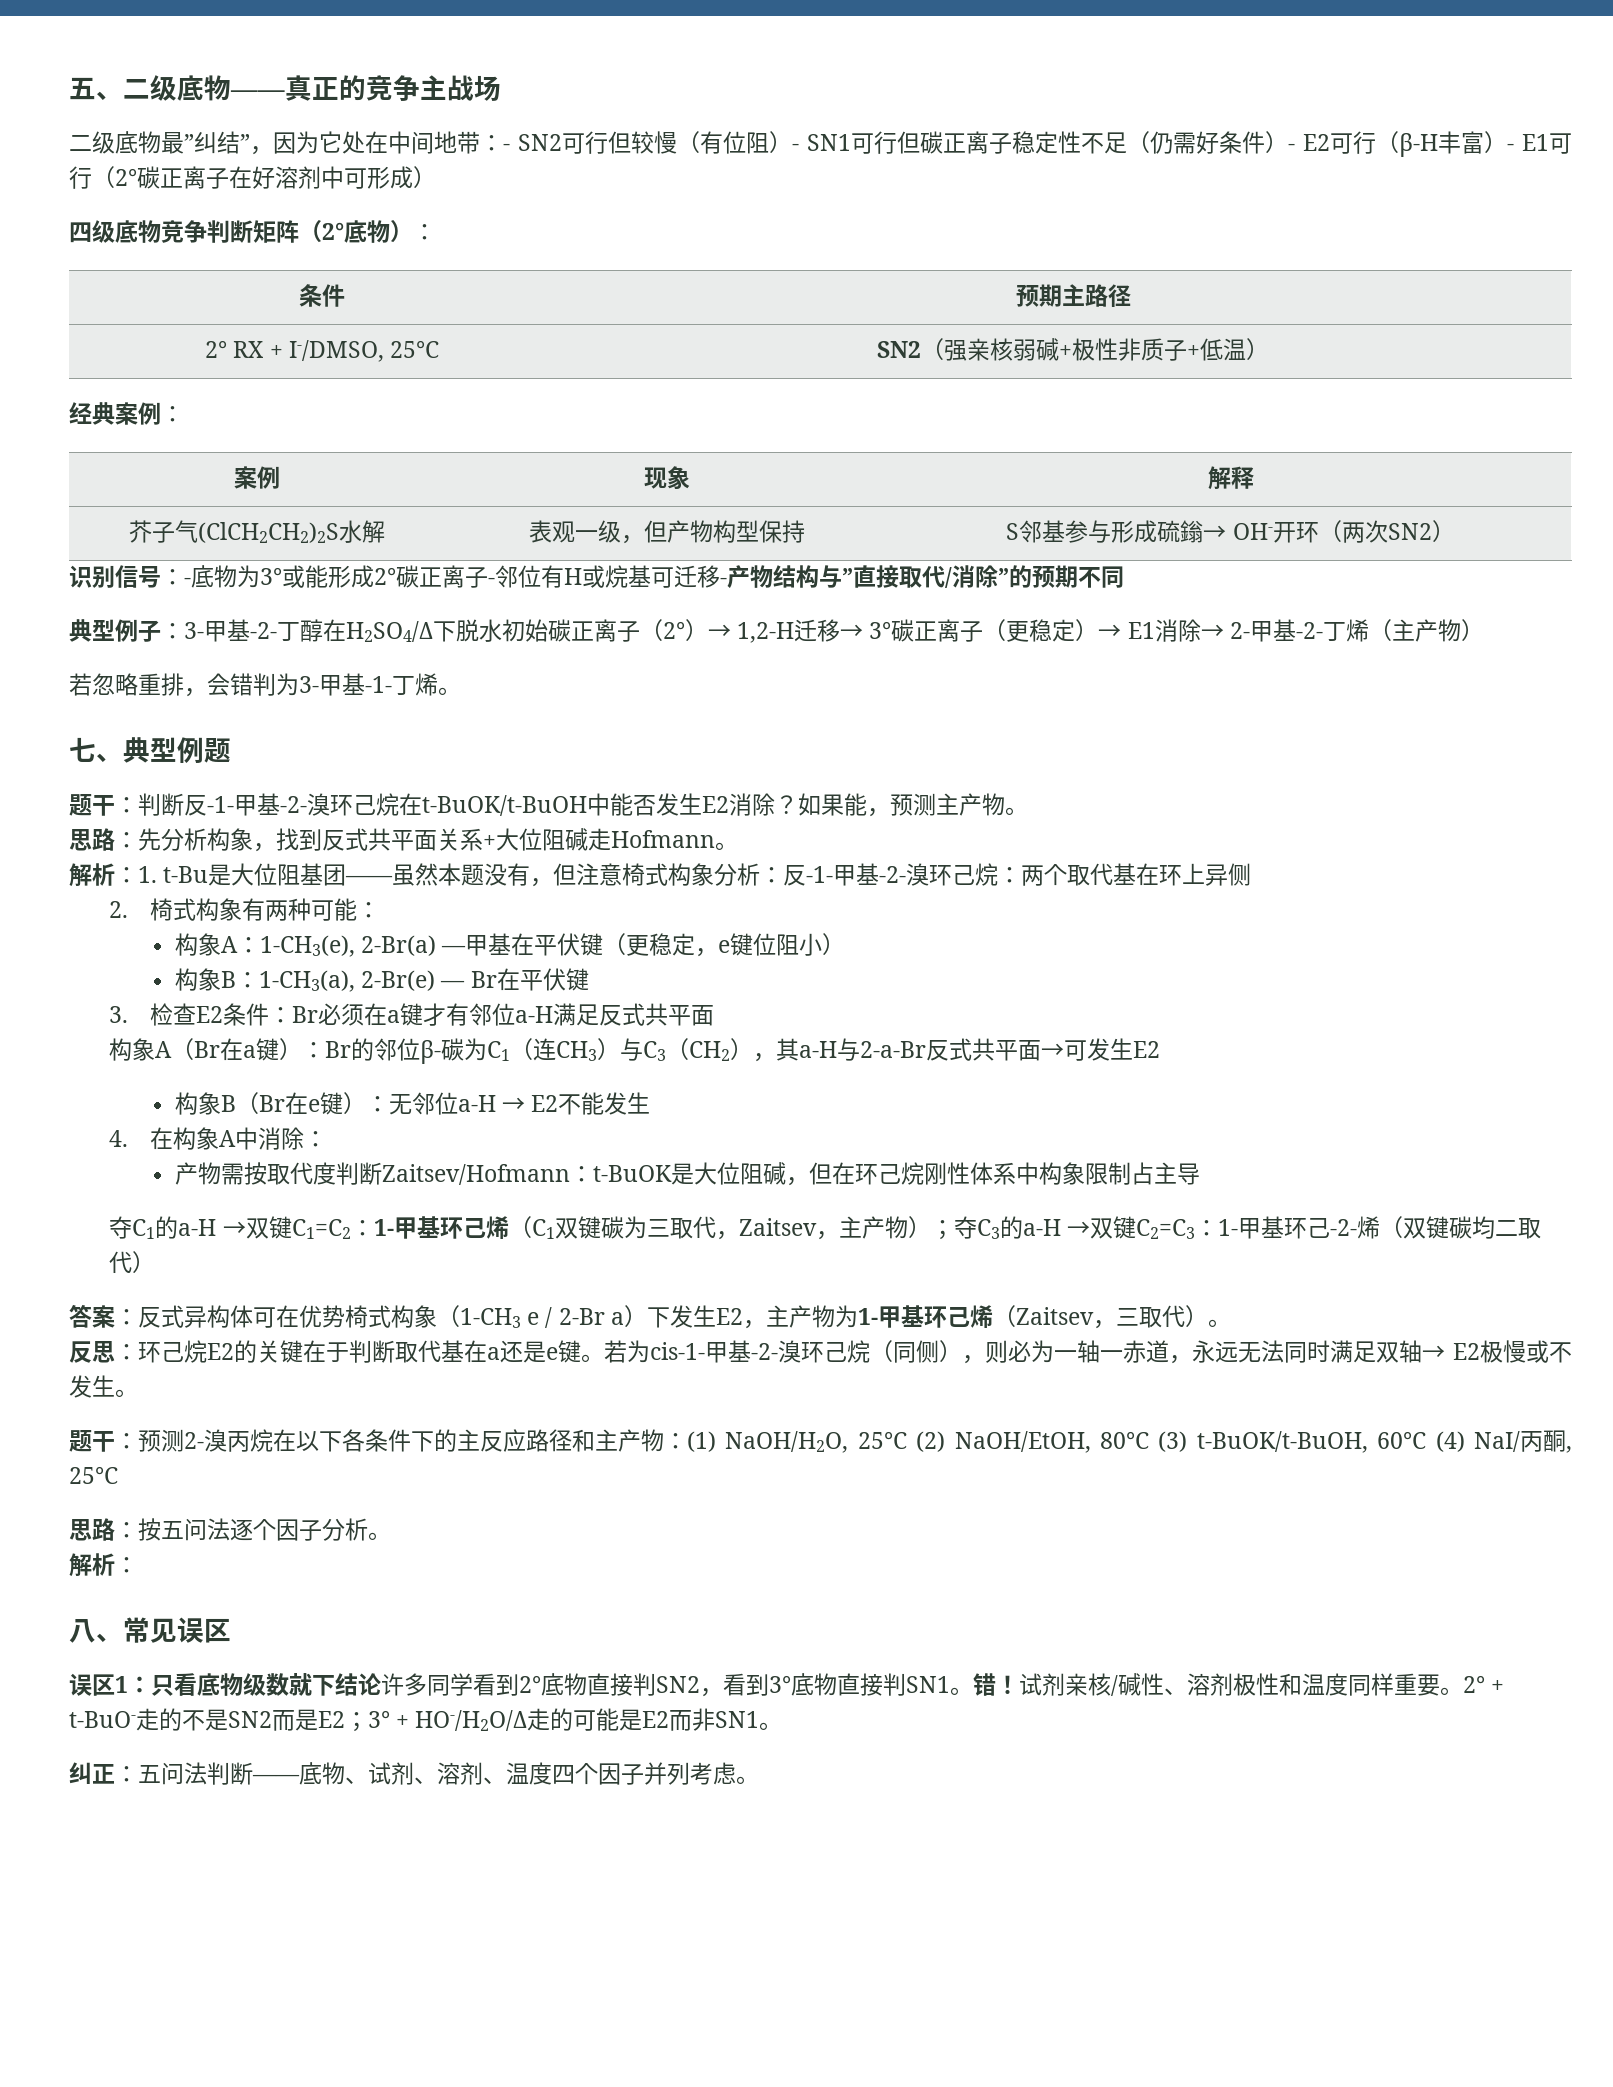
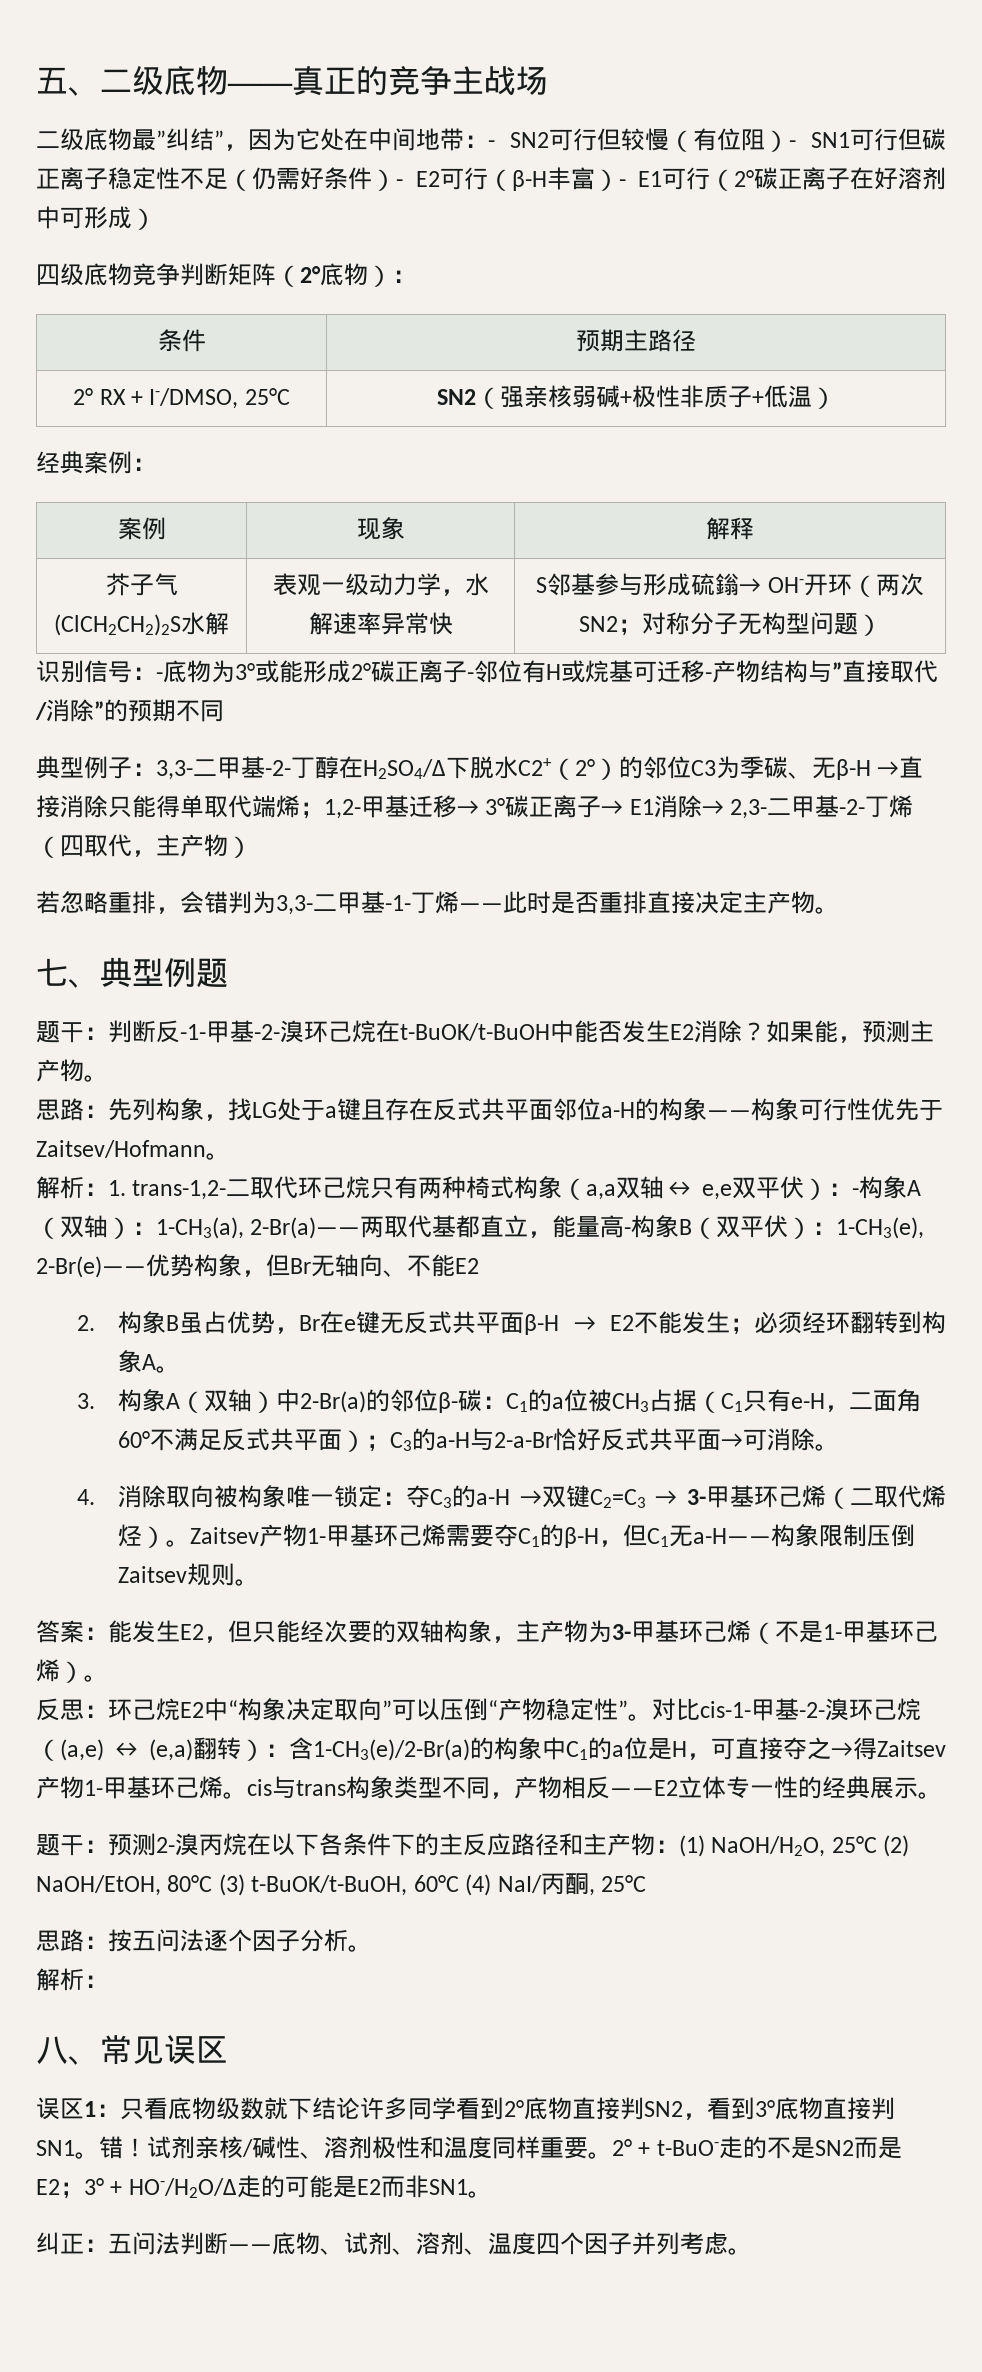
[621,520,805,544] ，但产物构型保持 -> [368,573,489,596] [308,612,453,635] 动力学，水解速率异常快
(1432, 531) none -> [617,612,858,636] ；对称分子无构型问题
[184,622,204,639] 3- -> [156,759,217,780] 3,3-二
[502,619,795,643] 初始碳正离子（2°）→ 1,2-H -> [518,756,924,780] [36,795,409,819] C2+（2°）的邻位C3为季碳、无β-H →直接消除只能得单取代端烯；1,2-甲基
[983,619,1099,642] （更稳定） -> (602, 807) none
[1229,622,1250,639] 2- -> [730,798,792,819] 2,3-二
(1392, 630) none -> [60,834,156,857] 四取代，
[299,676,319,693] 3- -> [276,894,337,915] 3,3-二
(438, 684) none -> [459,891,815,914] ——此时是否重排直接决定主产物
[161,828,207,851] 分析 -> [132,1098,156,1121] 列
[299,828,738,851] [69,863,1252,887] [109,898,380,921] [174,933,846,957] [174,968,589,992] [109,1003,714,1026] [109,1038,800,1064] 到反式共平面关系+大位阻碱走Hofmann。 // 解析：1. t-Bu是大位阻基团——虽然本题没有，但注意椅式构象分析：反-1-甲基-2-溴环己烷：两个取代基在环上异侧 // 2.椅式构象有两种可能： // 构象A：1-CH3(e), 2-Br(a) —甲基在平伏键（更稳定，e键位阻小） // 构象B：1-CH3(a), 2-Br(e) — Br在平伏键 // 3.检查E2条件：Br必须在a键才有邻位a-H满足反式共平面 // 构象A（Br在a键）：Br的邻位β-碳为C1（连CH3）与C3（CH2），其 -> [252,1098,943,1121] [36,1140,230,1160] [36,1176,921,1200] [36,1215,925,1239] [36,1254,479,1278] [77,1311,946,1335] [118,1350,181,1373] [77,1389,922,1413] [118,1428,437,1452] LG处于a键且存在反式共平面邻位a-H的构象——构象可行性优先于Zaitsev/Hofmann。 // 解析：1. trans-1,2-二取代环己烷只有两种椅式构象（a,a双轴↔ e,e双平伏）：-构象A（双轴）：1-CH3(a), 2-Br(a)——两取代基都直立，能量高-构象B（双平伏）：1-CH3(e), 2-Br(e)——优势构象，但Br无轴向、不能E2 // 2.构象B虽占优势，Br在e键无反式共平面β-H → E2不能发生；必须经环翻转到构象A。 // 3.构象A（双轴）中2-Br(a)的邻位β-碳：C1的a位被CH3占据（C1只有e-H，二面角60°不满足反式共平面）；C3的
(927, 1049) none -> [553,1428,602,1451] 恰好
[1087,1038,1161,1061] [174,1092,651,1115] [109,1127,327,1150] [174,1162,1200,1186] [109,1216,954,1240] 发生E2 // 构象B（Br在e键）：无邻位a-H → E2不能发生 // 4.在构象A中消除： // 产物需按取代度判断Zaitsev/Hofmann：t-BuOK是大位阻碱，但在环己烷刚性体系中构象限制占主导 // 夺C1的a-H →双键C1=C2：1-甲基环己烯（C1双键碳为三取代，Zaitsev，主产物）； -> [767,1428,840,1451] [77,1485,407,1508] 消除。 // 4.消除取向被构象唯一锁定：
[1194,1216,1541,1239] [109,1251,156,1274] [69,1304,1185,1329] ：1-甲基环己-2-烯（双键碳均二取代） // 答案：反式异构体可在优势椅式构象（1-CH3 e / 2-Br a）下发生E2，主产物为1-甲基环己烯（Zaitsev，三取代 -> [655,1485,946,1509] [118,1524,916,1548] [118,1563,260,1586] [36,1620,938,1644] [36,1659,60,1682] → 3-甲基环己烯（二取代烯烃）。Zaitsev产物1-甲基环己烯需要夺C1的β-H，但C1无a-H——构象限制压倒Zaitsev规则。 // 答案：能发生E2，但只能经次要的双轴构象，主产物为3-甲基环己烯（不是1-甲基环己烯
[234,1340,650,1363] 的关键在于判断取代基在a还是e键。若为 -> [204,1698,700,1721] 中“构象决定取向”可以压倒“产物稳定性”。对比
[893,1340,1572,1364] [69,1375,115,1398] 同侧），则必为一轴一赤道，永远无法同时满足双轴→ E2极慢或不发生 -> [60,1737,946,1761] [36,1776,918,1799] (a,e) ↔ (e,a)翻转）：含1-CH3(e)/2-Br(a)的构象中C1的a位是H，可直接夺之→得Zaitsev产物1-甲基环己烯。cis与trans构象类型不同，产物相反——E2立体专一性的经典展示

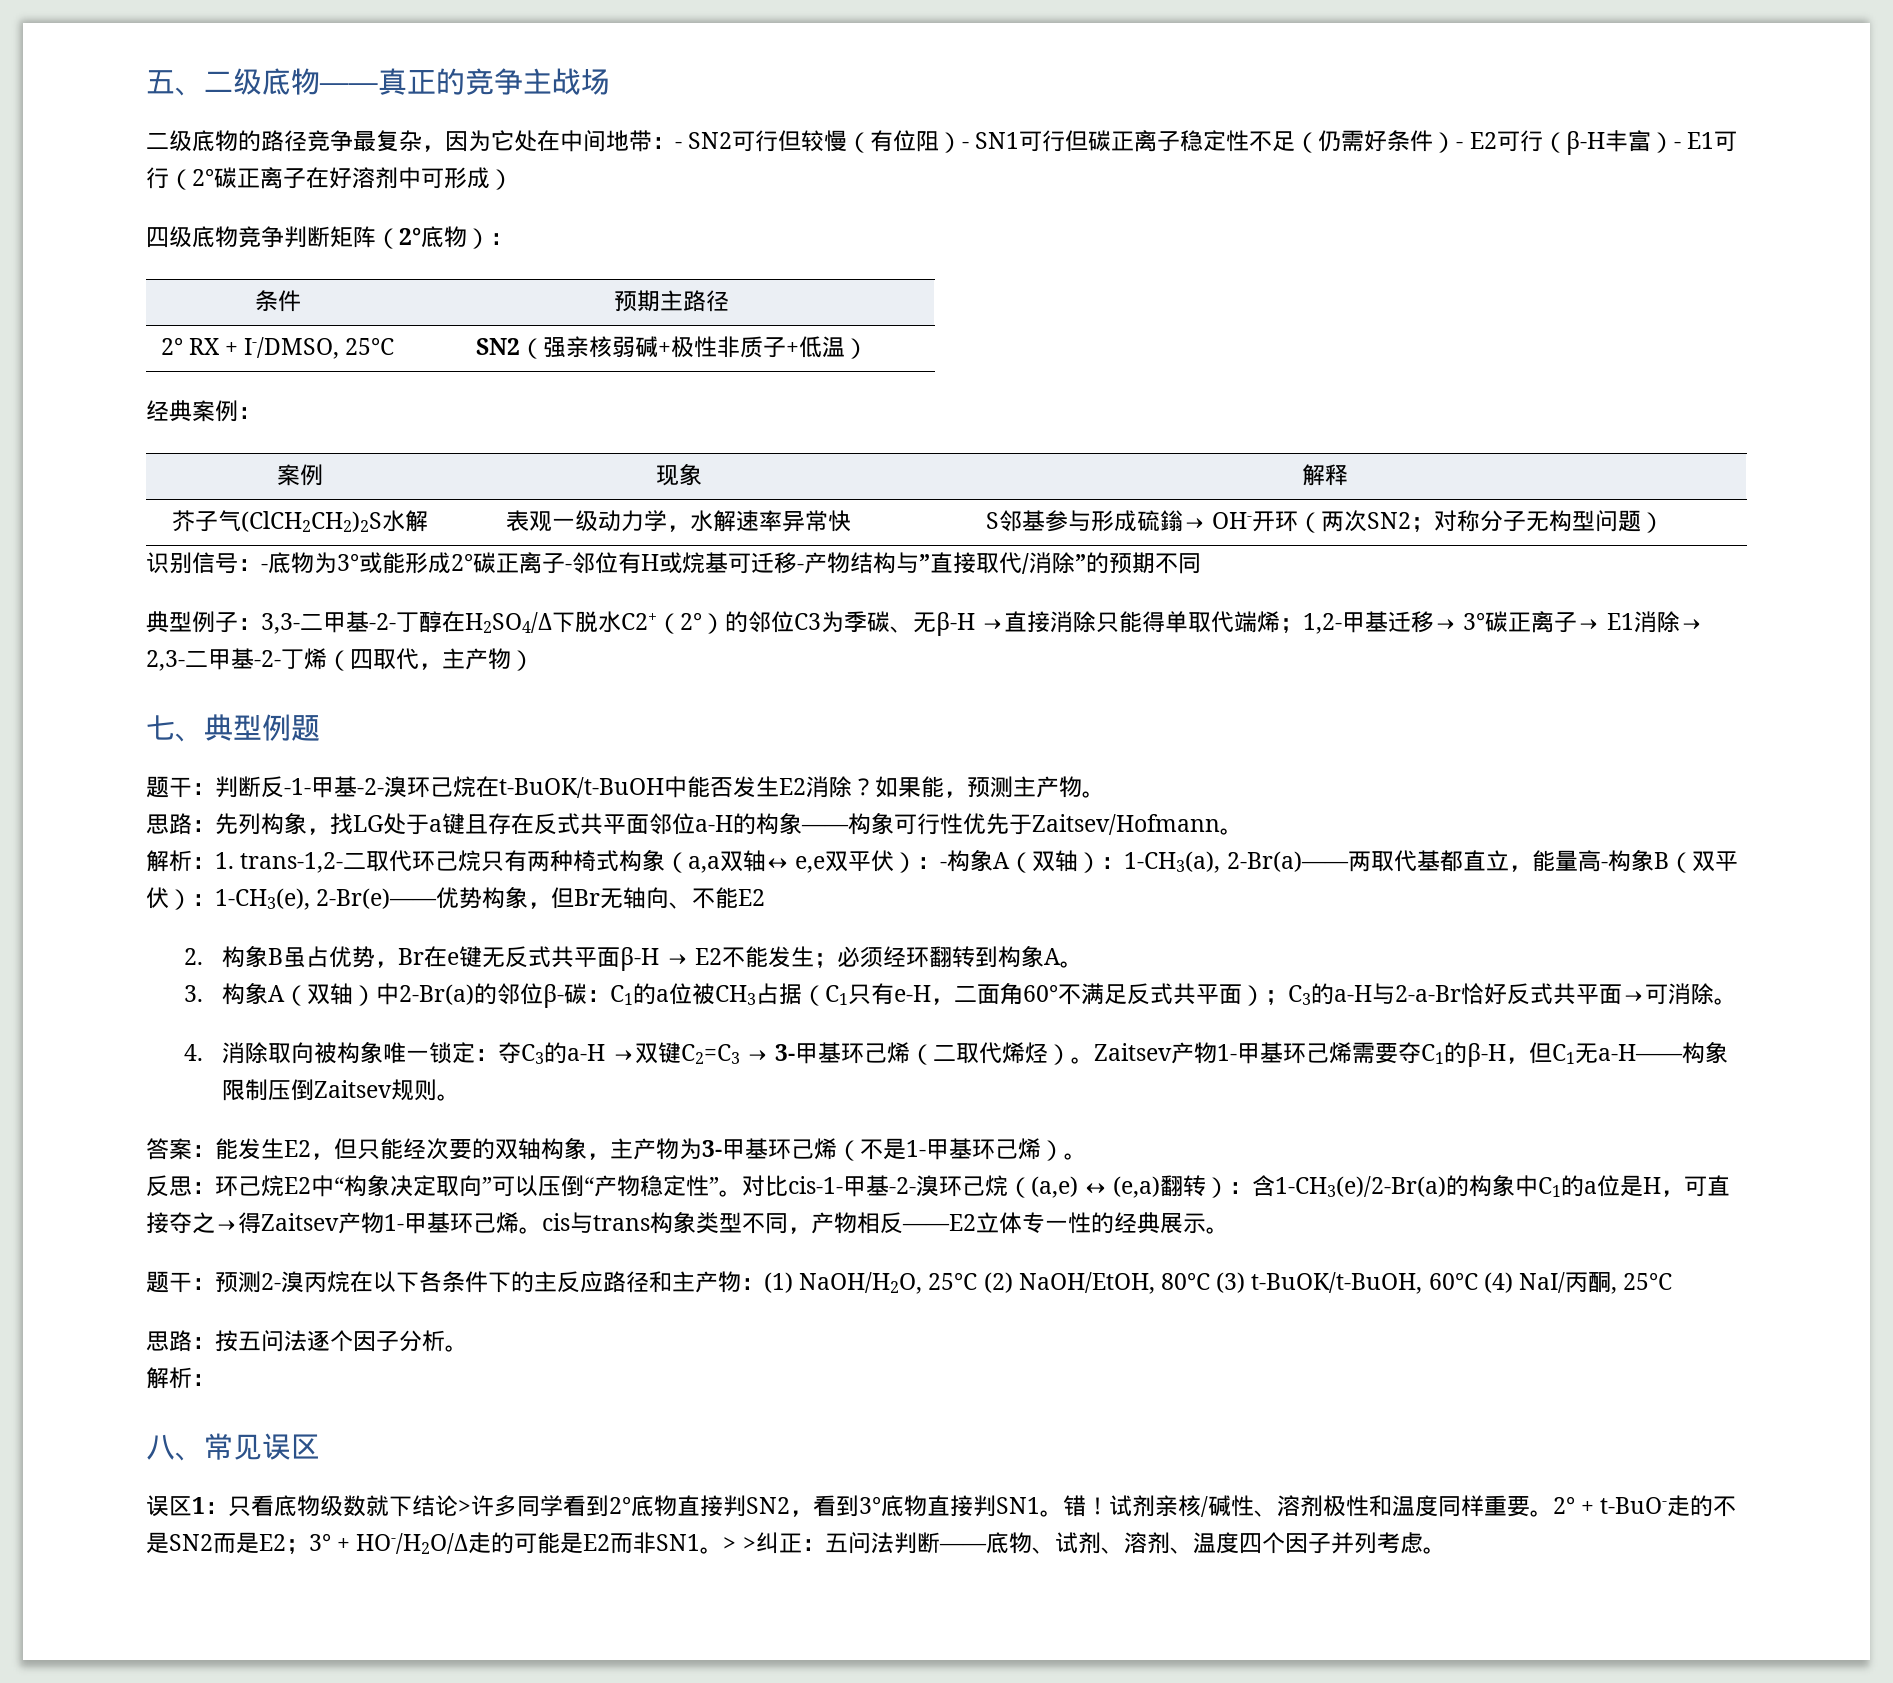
[132,128,224,151] 最”纠结” -> [238,130,422,152] 的路径竞争最复杂
[36,891,839,915] // 若忽略重排，会错判为3,3-二甲基-1-丁烯——此时是否重排直接决定主产物。 -> (534, 660) none
(360, 2108) none -> [458,1500,471,1514] >
(492, 2194) // -> [723,1537,756,1551] > >

